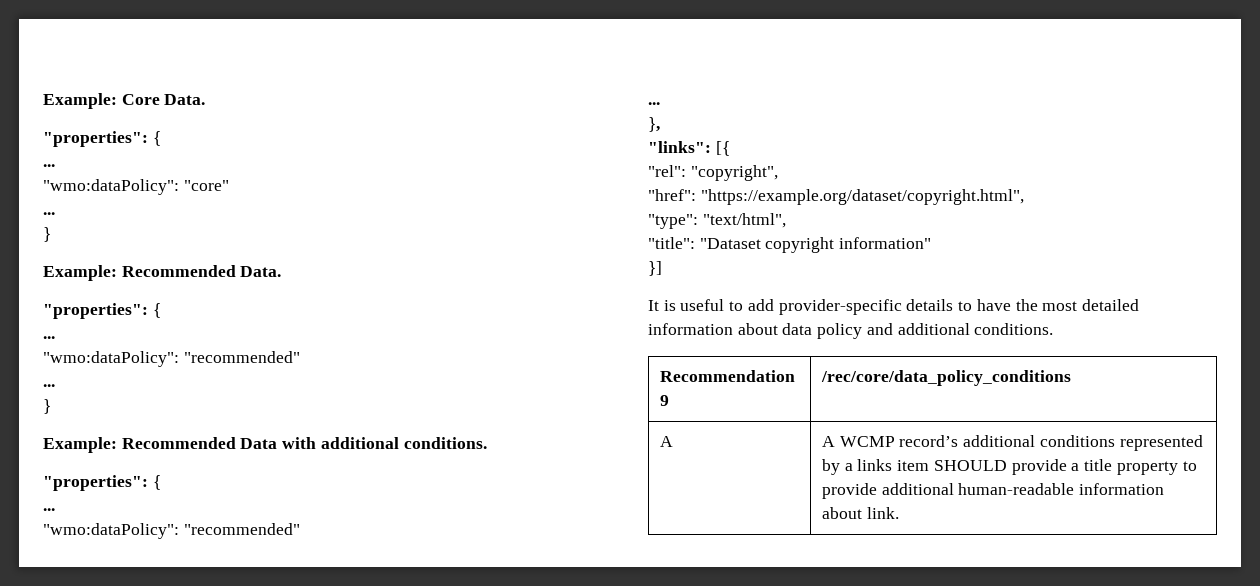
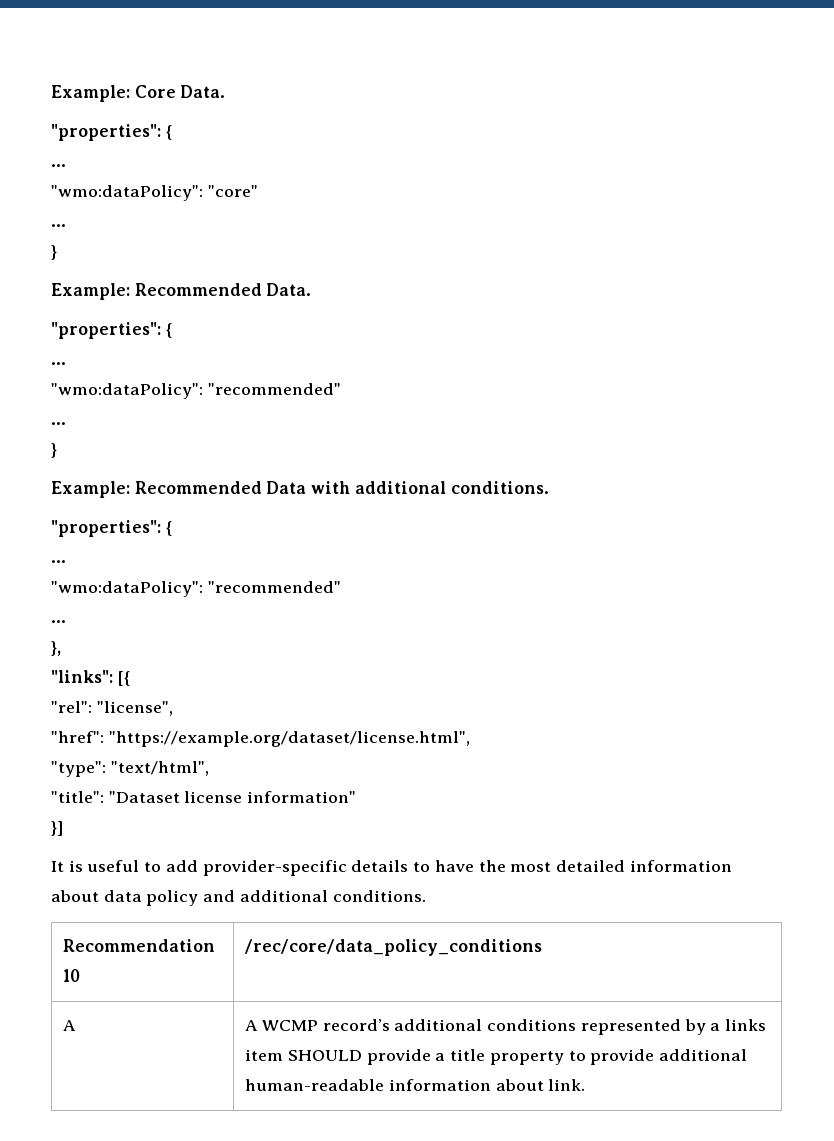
[690,165,778,181] "copyright", -> [96,701,173,716] "license",
[700,189,1024,205] "https://example.org/dataset/copyright.html", -> [108,731,470,747] "https://example.org/dataset/license.html",
[765,237,835,253] copyright -> [184,791,243,803] license
[660,395,670,406] 9 -> [63,969,81,982] 10

